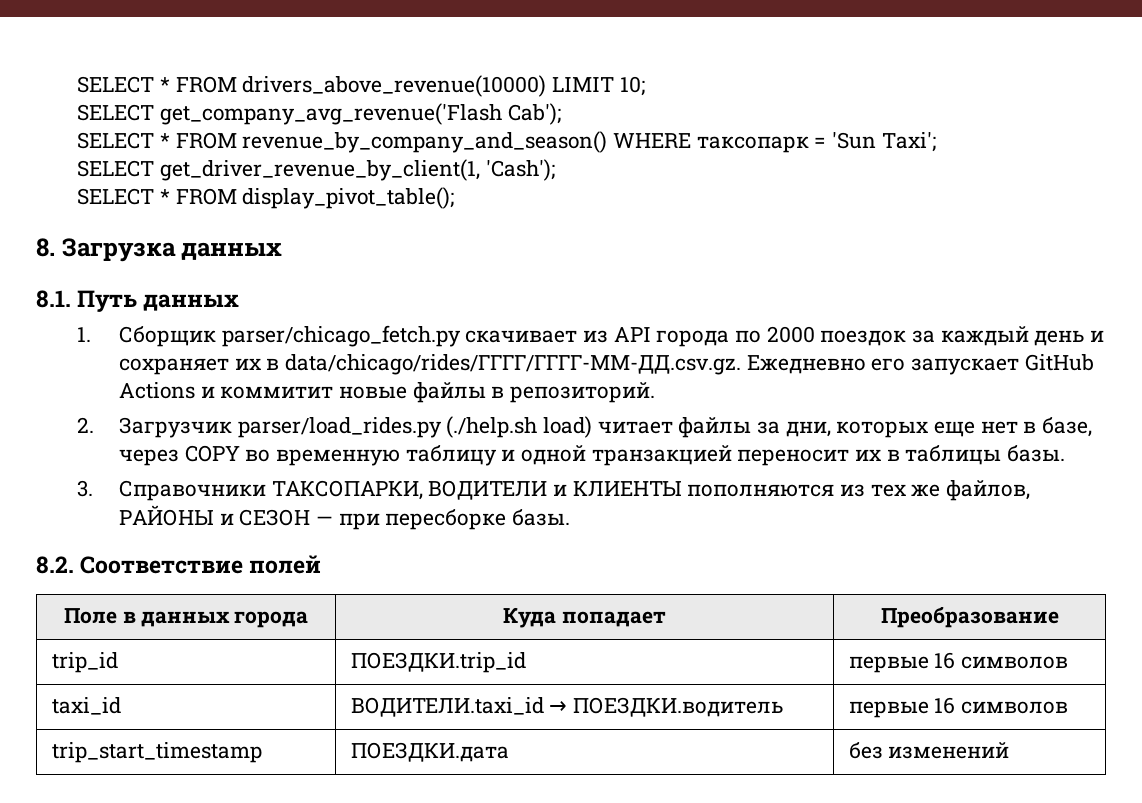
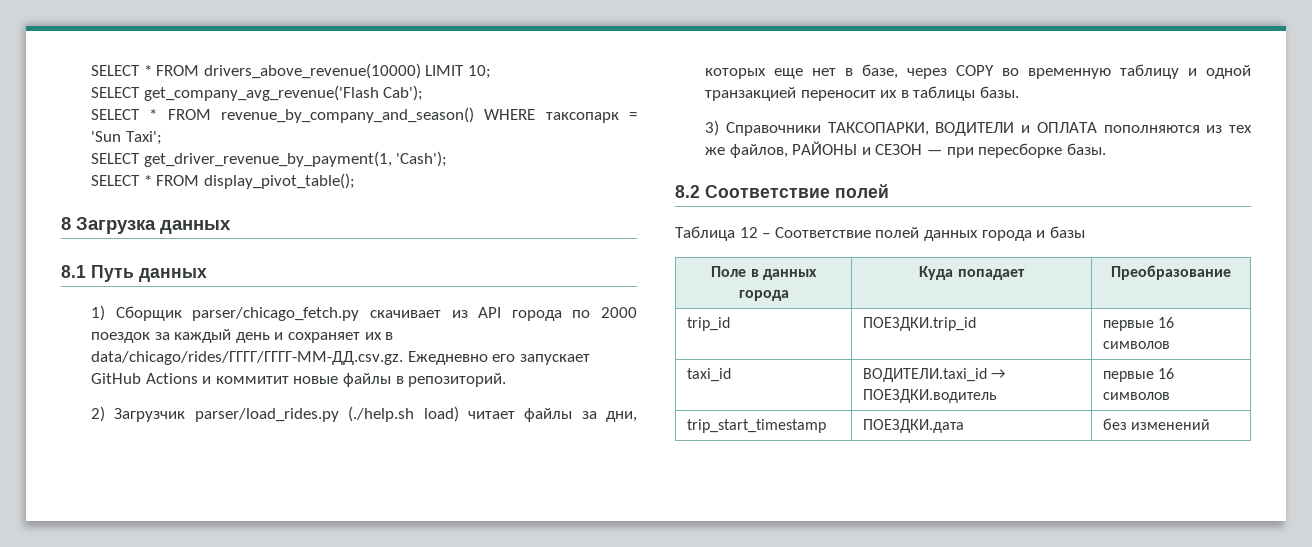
[160,159,481,181] get_driver_revenue_by_client(1, -> [143,151,392,167] get_driver_revenue_by_payment(1,
[36,238,55,257] 8. -> [61,217,71,230] 8
[36,290,71,308] 8.1. -> [61,265,86,278] 8.1
[77,327,92,342] 1. -> [91,305,106,321] 1)
[77,417,95,433] 2. -> [91,406,106,422] 2)
[77,480,94,497] 3. -> [705,120,720,136] 3)
[572,480,682,496] КЛИЕНТЫ -> [1036,122,1097,133] ОПЛАТА
[36,555,322,574] 8.2. Соответствие полей -> [675,184,889,198] [675,226,1085,241] 8.2 Соответствие полей // Таблица 12 – Соответствие полей данных города и базы

